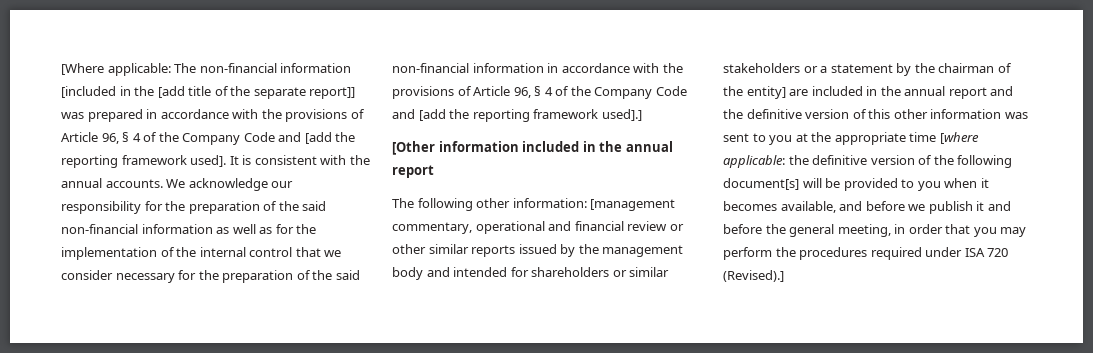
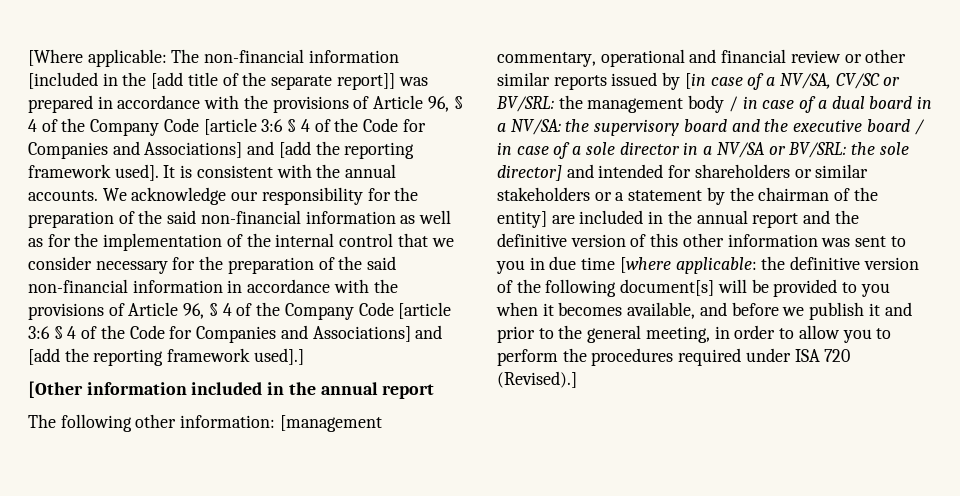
(275, 137) none -> [203,118,426,135] [28,141,243,159] [article 3:6 § 4 of the Code for Companies and Associations]
(687, 91) none -> [398,302,452,319] [28,325,411,343] [article 3:6 § 4 of the Code for Companies and Associations]
[578,244,684,257] [392,267,423,280] the management body -> [684,73,901,90] [496,95,932,113] [497,119,925,136] [497,142,909,159] [497,165,562,181] [in case of a NV/SA, CV/SC or BV/SRL: the management body / in case of a dual board in a NV/SA: the supervisory board and the executive board / in case of a sole director in a NV/SA or BV/SRL: the sole director]
[795,132,906,145] at the appropriate -> [529,256,577,270] in due
[723,224,762,234] before -> [497,326,554,343] prior to
[945,224,1027,237] that you may -> [779,325,892,343] to allow you to

